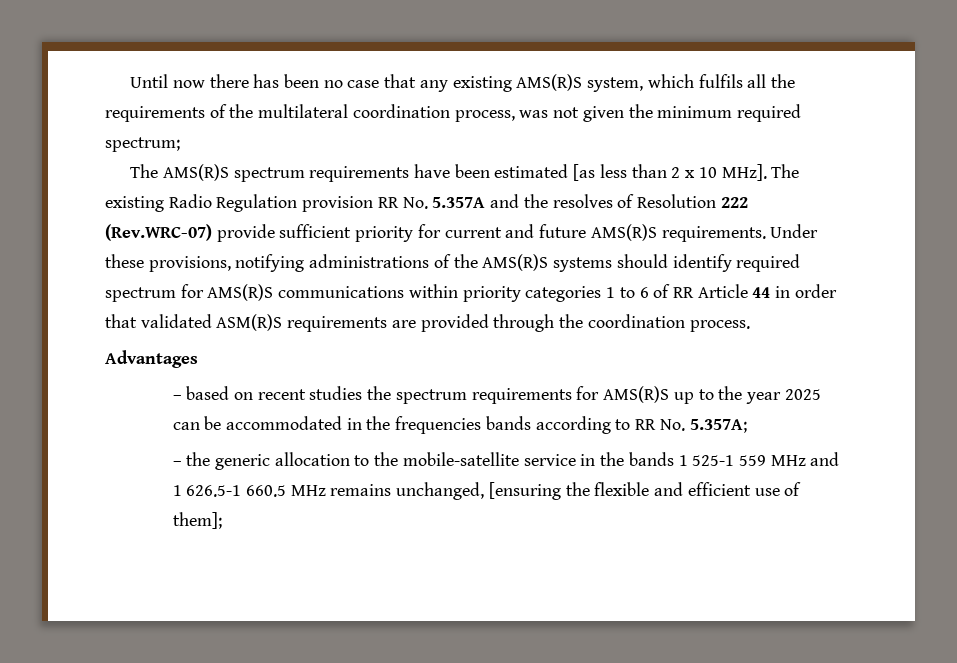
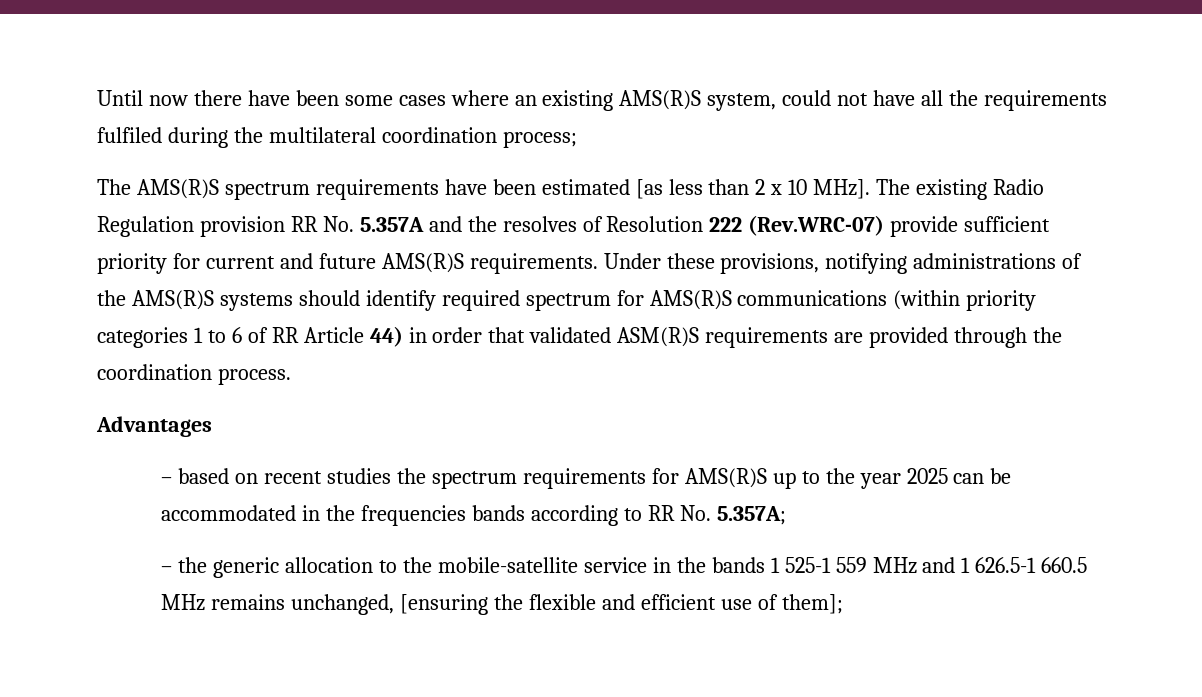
[253,74,743,92] has been no case that any existing AMS(R)S system, which fulfils -> [247,90,916,111] have been some cases where an existing AMS(R)S system, could not have
[209,104,227,118] of -> [97,127,228,148] fulfiled during
[454,104,801,122] [105,137,180,152] process, was not given the minimum required spectrum; -> [502,131,577,148] process;
[408,284,458,298] within -> [893,290,961,310] (within
[752,287,771,298] 44 -> [369,326,403,347] 44)

